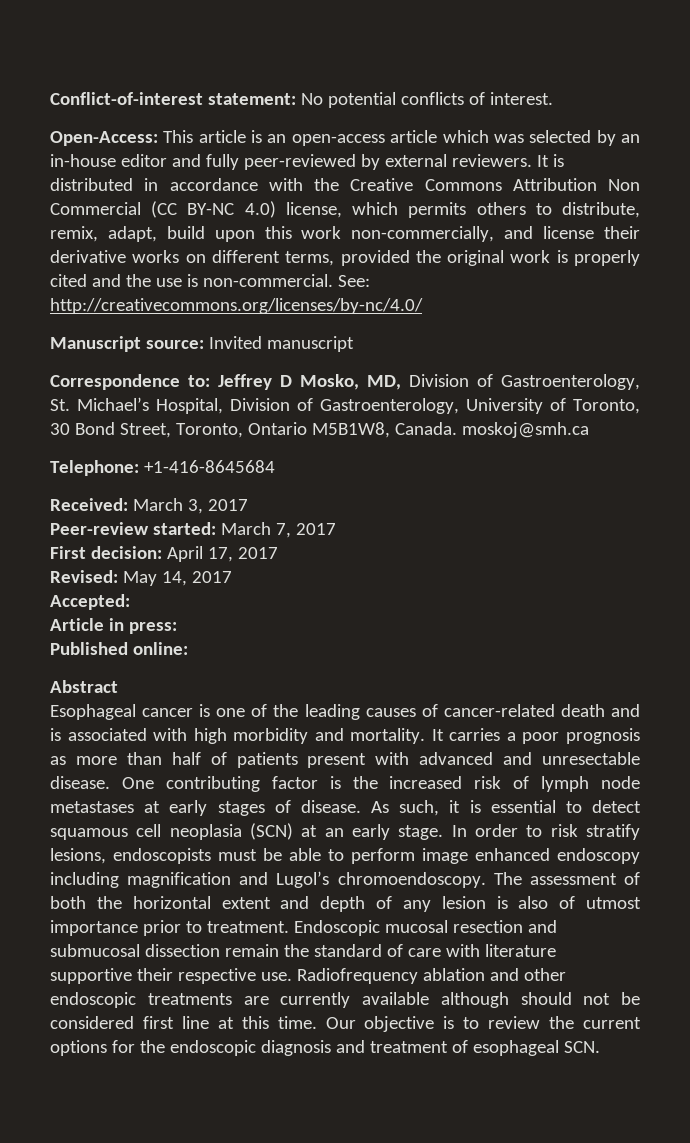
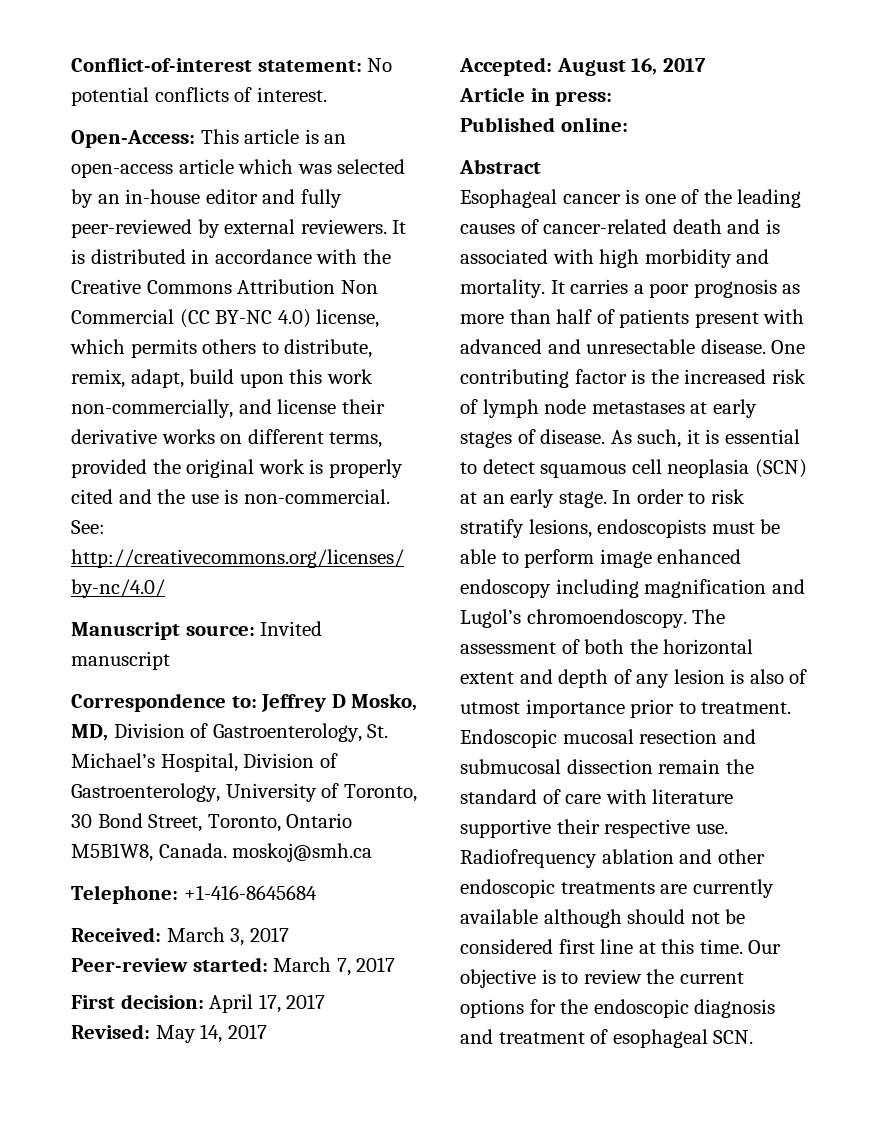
(130, 602) none -> [556,58,706,76] August 16, 2017

